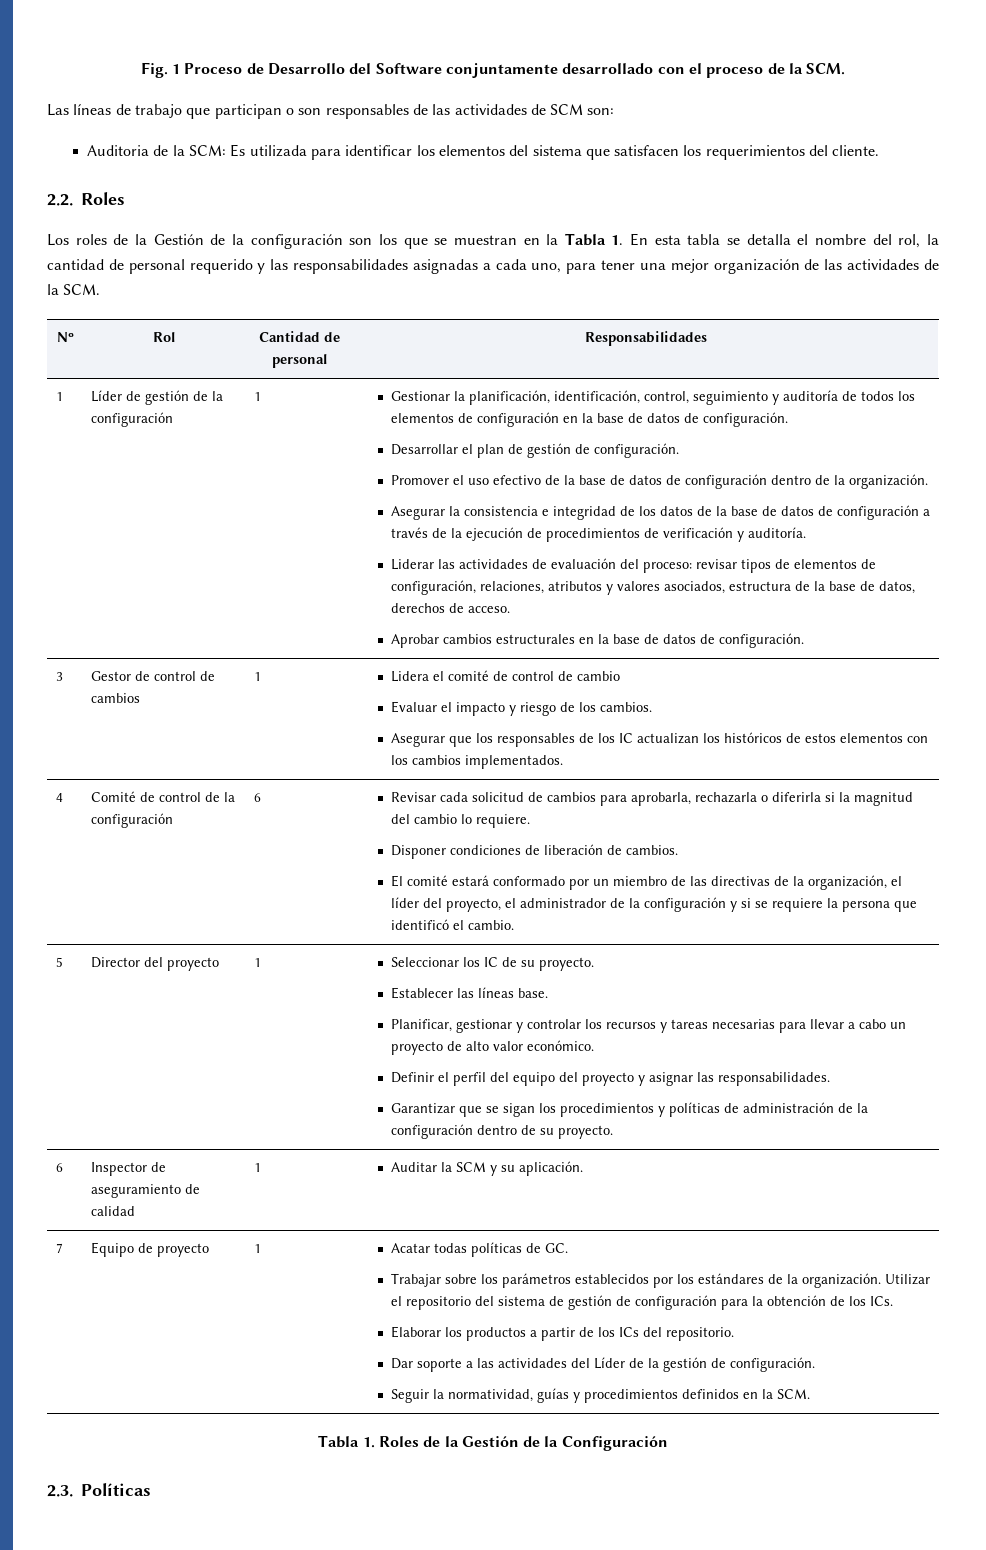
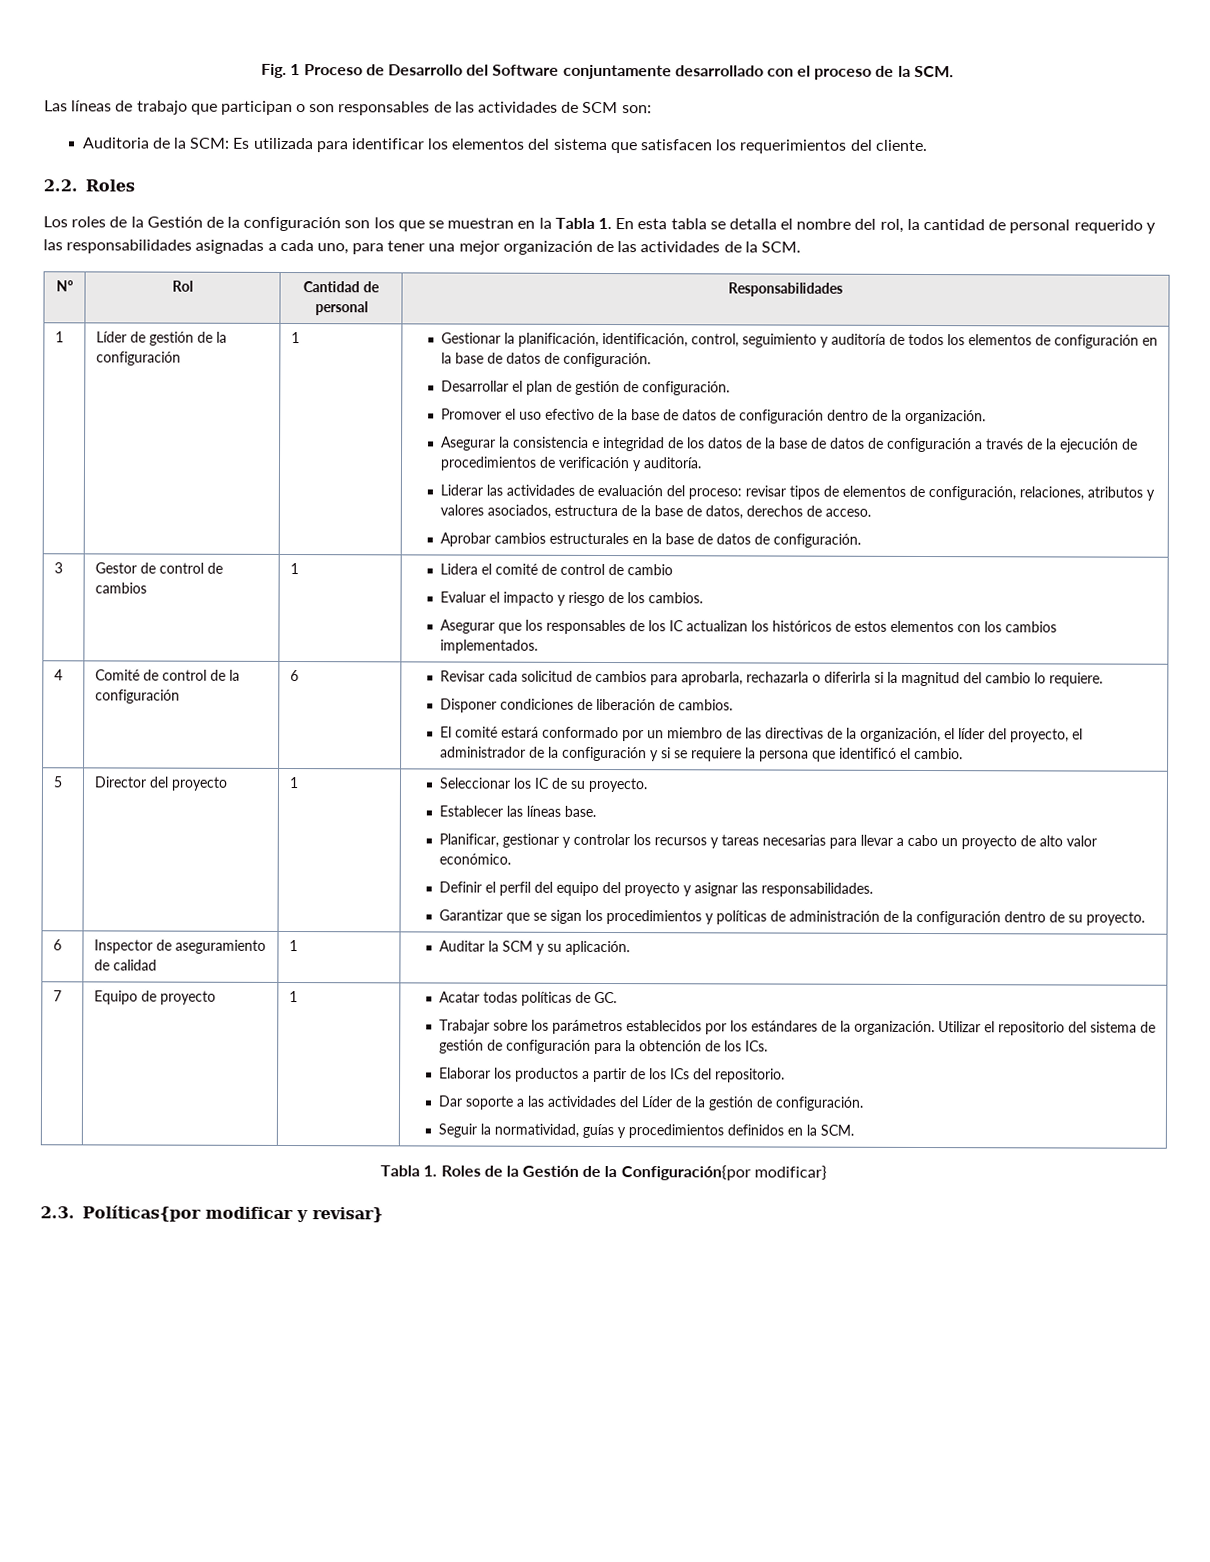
[561,1436,668,1451] Configuración -> [620,1165,827,1181] Configuración{por modificar}
[81,1483,151,1496] Políticas -> [81,1205,383,1223] Políticas{por modificar y revisar}

